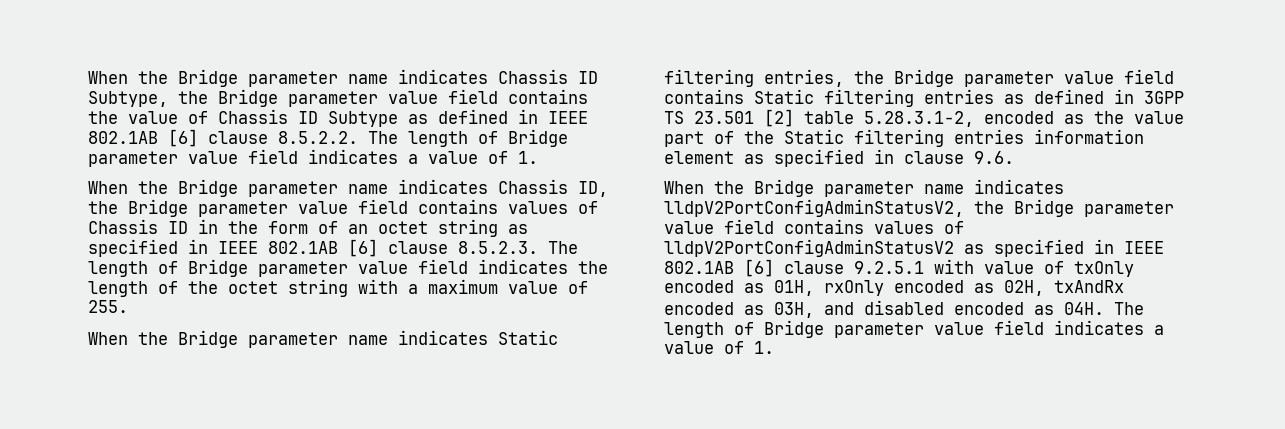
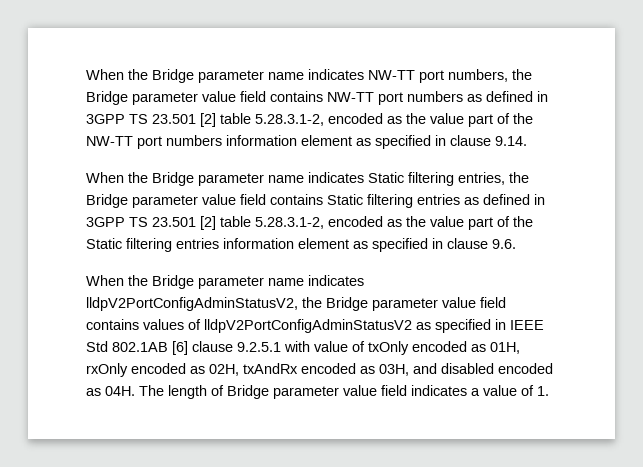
[88,69,598,87] [88,89,588,107] [88,109,588,127] [88,129,568,147] [88,149,538,167] [88,179,608,197] [88,199,598,217] [88,219,528,237] [88,239,578,257] [88,259,608,277] [88,279,588,297] [88,300,128,313] When the Bridge parameter name indicates Chassis ID Subtype, the Bridge parameter value field contains the value of Chassis ID Subtype as defined in IEEE 802.1AB [6] clause 8.5.2.2. The length of Bridge parameter value field indicates a value of 1. // When the Bridge parameter name indicates Chassis ID, the Bridge parameter value field contains values of Chassis ID in the form of an octet string as specified in IEEE 802.1AB [6] clause 8.5.2.3. The length of Bridge parameter value field indicates the length of the octet string with a maximum value of 255. -> [86,69,532,83] [86,91,548,105] [86,113,533,127] [86,135,527,149] When the Bridge parameter name indicates NW-TT port numbers, the Bridge parameter value field contains NW-TT port numbers as defined in 3GPP TS 23.501 [2] table 5.28.3.1-2, encoded as the value part of the NW-TT port numbers information element as specified in clause 9.14.
(1164, 247) none -> [86,341,108,352] Std

